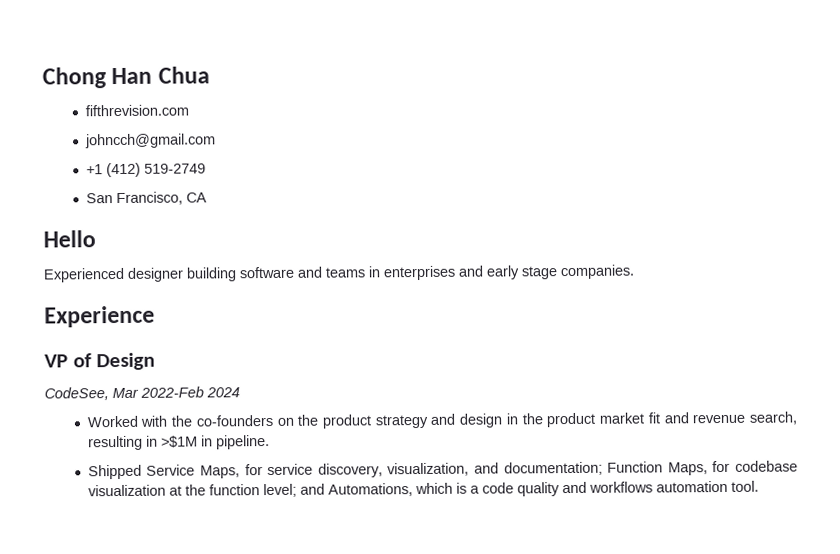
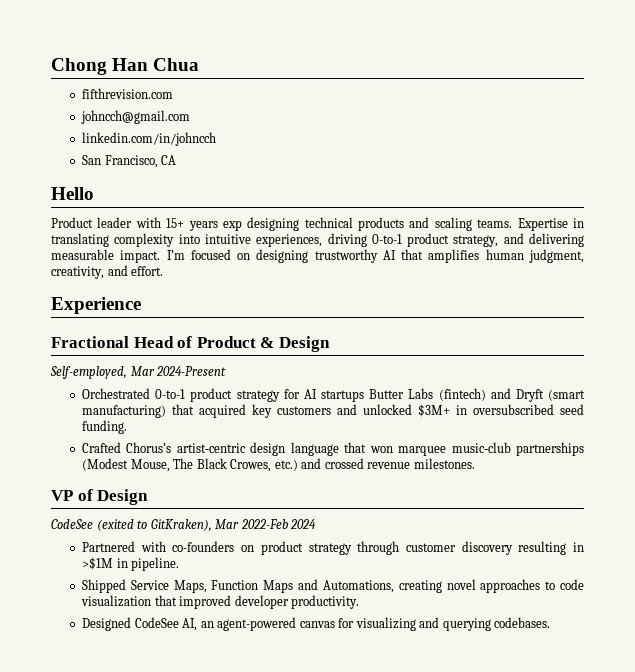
[85,162,206,178] +1 (412) 519-2749 -> [82,132,217,146] linkedin.com/in/johncch
[43,264,635,283] [44,305,155,328] Experienced designer building software and teams in enterprises and early stage companies. // Experience -> [51,217,584,231] [51,233,585,247] [51,249,584,263] [51,265,164,279] [51,297,141,314] [51,336,330,352] [50,366,227,379] [82,388,585,402] [82,404,584,418] [82,420,128,434] [82,442,584,456] [82,458,475,472] Product leader with 15+ years exp designing technical products and scaling teams. Expertise in translating complexity into intuitive experiences, driving 0-to-1 product strategy, and delivering measurable impact. I’m focused on designing trustworthy AI that amplifies human judgment, creativity, and effort. // Experience // Fractional Head of Product & Design // Self-employed, Mar 2024-Present // Orchestrated 0-to-1 product strategy for AI startups Butter Labs (fintech) and Dryft (smart manufacturing) that acquired key customers and unlocked $3M+ in oversubscribed seed funding. // Crafted Chorus’s artist‑centric design language that won marquee music‑club partnerships (Modest Mouse, The Black Crowes, etc.) and crossed revenue milestones.
[44,387,109,401] CodeSee, -> [51,519,212,532] CodeSee (exited to GitKraken),
[86,415,193,428] Worked with the -> [82,541,166,552] Partnered with
[297,411,798,429] the product strategy and design in the product market fit and revenue search, -> [260,541,513,555] product strategy through customer discovery
[244,460,798,478] [87,480,759,498] for service discovery, visualization, and documentation; Function Maps, for codebase visualization at the function level; and Automations, which is a code quality and workflows automation tool. -> [211,579,585,593] [81,595,360,609] [82,617,551,631] Function Maps and Automations, creating novel approaches to code visualization that improved developer productivity. // Designed CodeSee AI, an agent-powered canvas for visualizing and querying codebases.

